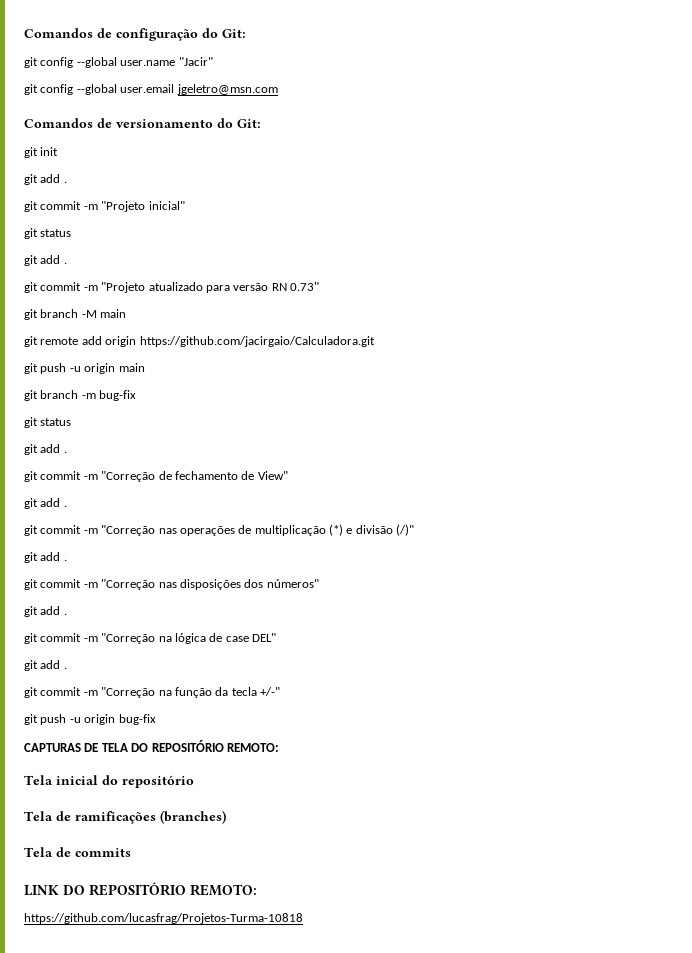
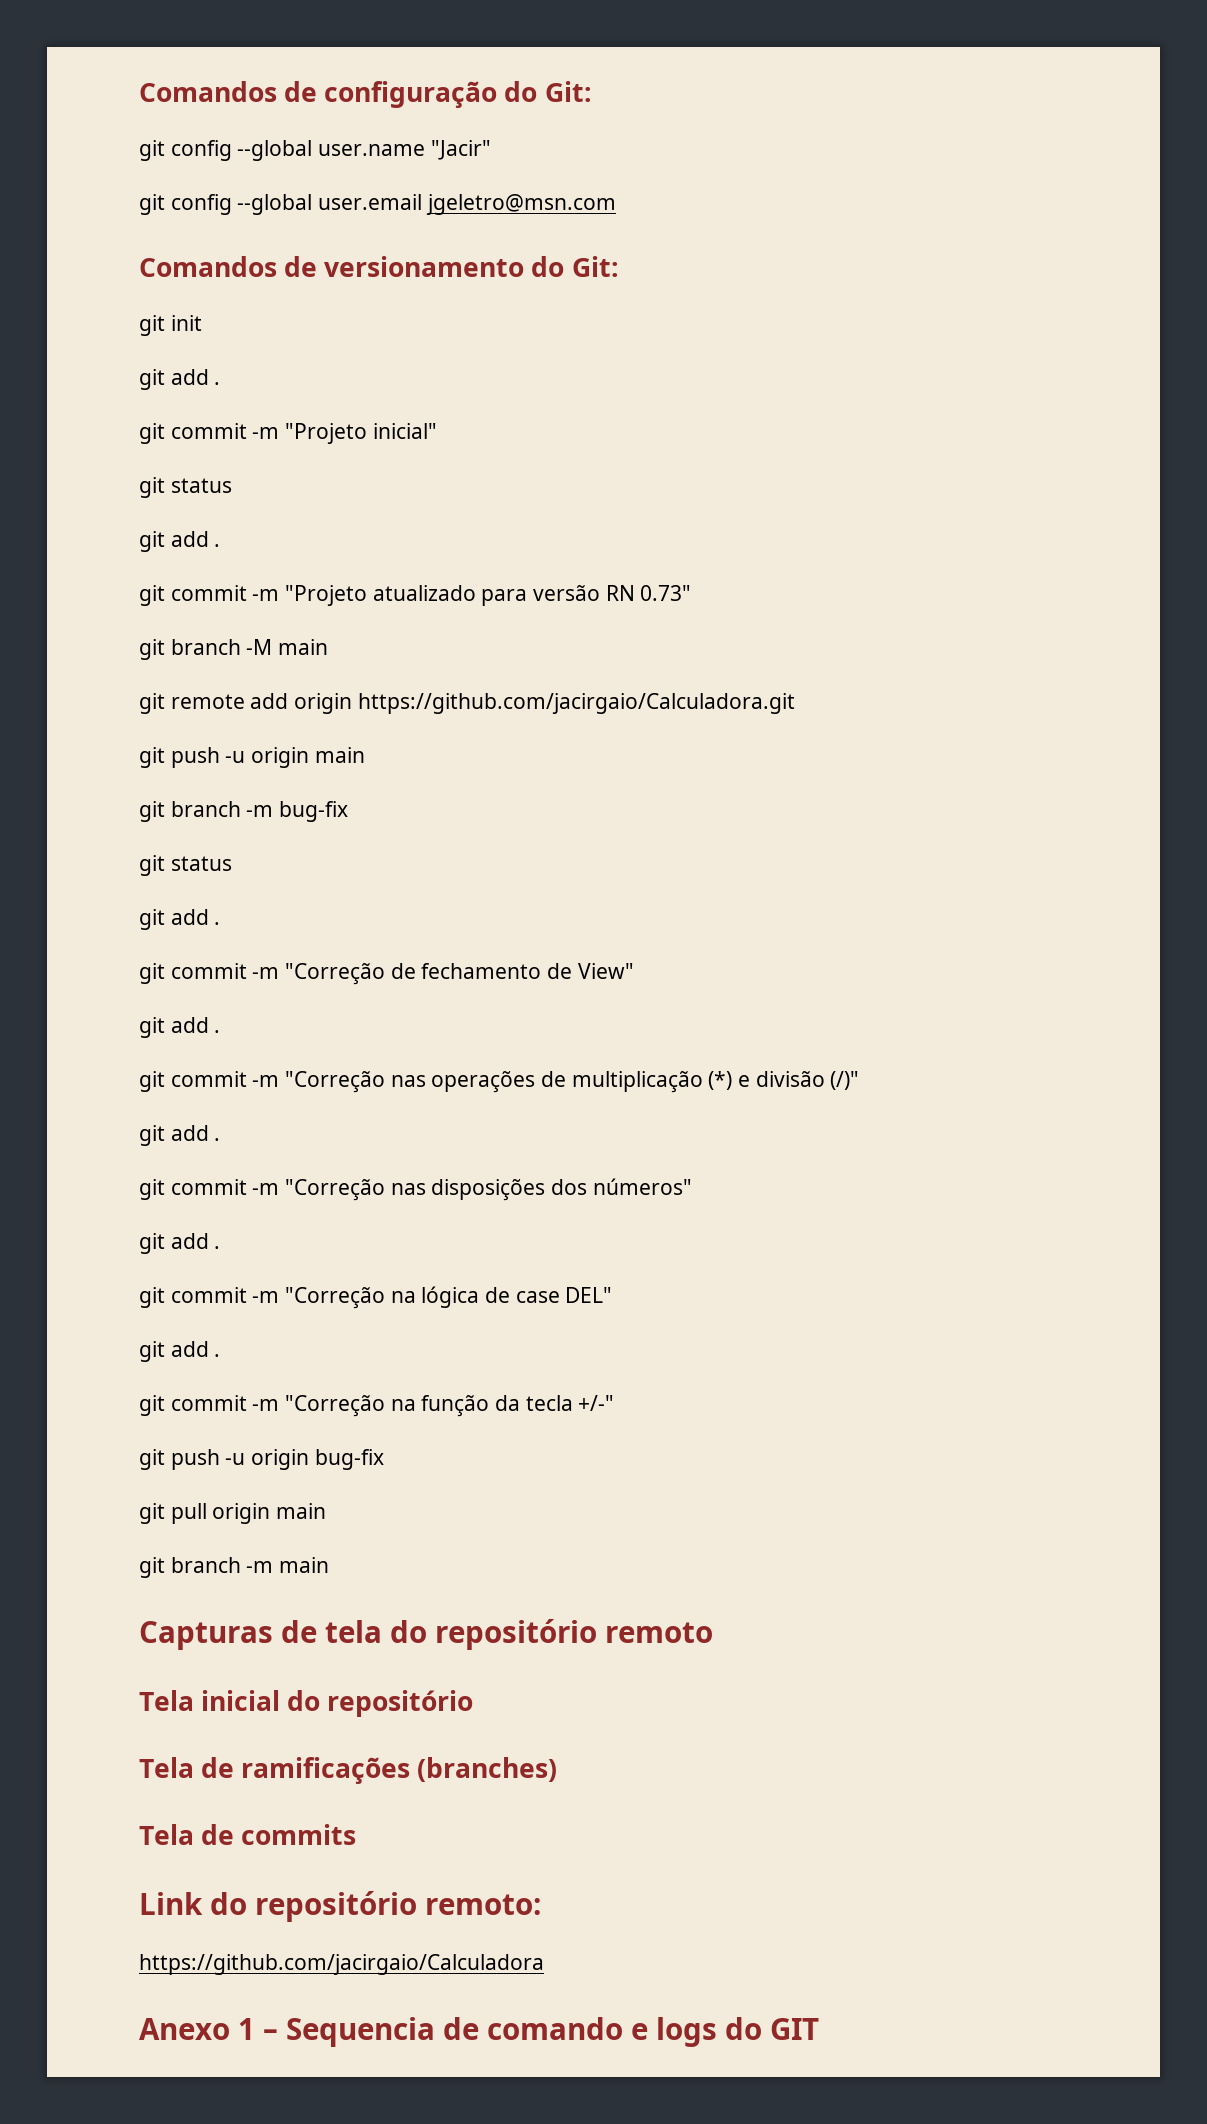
[24,740,279,752] CAPTURAS DE TELA DO REPOSITÓRIO REMOTO: -> [139,1503,327,1524] [139,1557,330,1578] [139,1619,713,1650] git pull origin main // git branch -m main // Capturas de tela do repositório remoto
[24,882,257,896] [24,913,303,924] LINK DO REPOSITÓRIO REMOTO: // https://github.com/lucasfrag/Projetos-Turma-10818 -> [139,1891,541,1922] [139,1954,544,1975] [139,2017,819,2047] Link do repositório remoto: // https://github.com/jacirgaio/Calculadora // Anexo 1 – Sequencia de comando e logs do GIT

